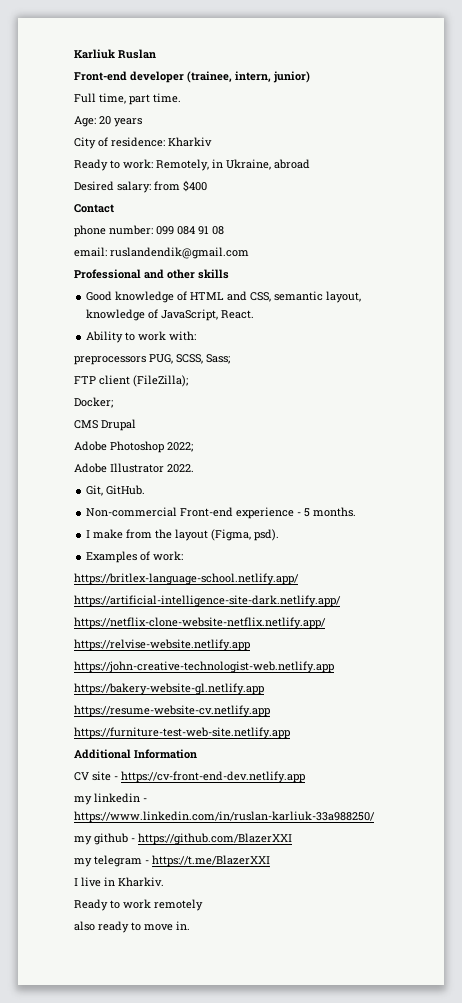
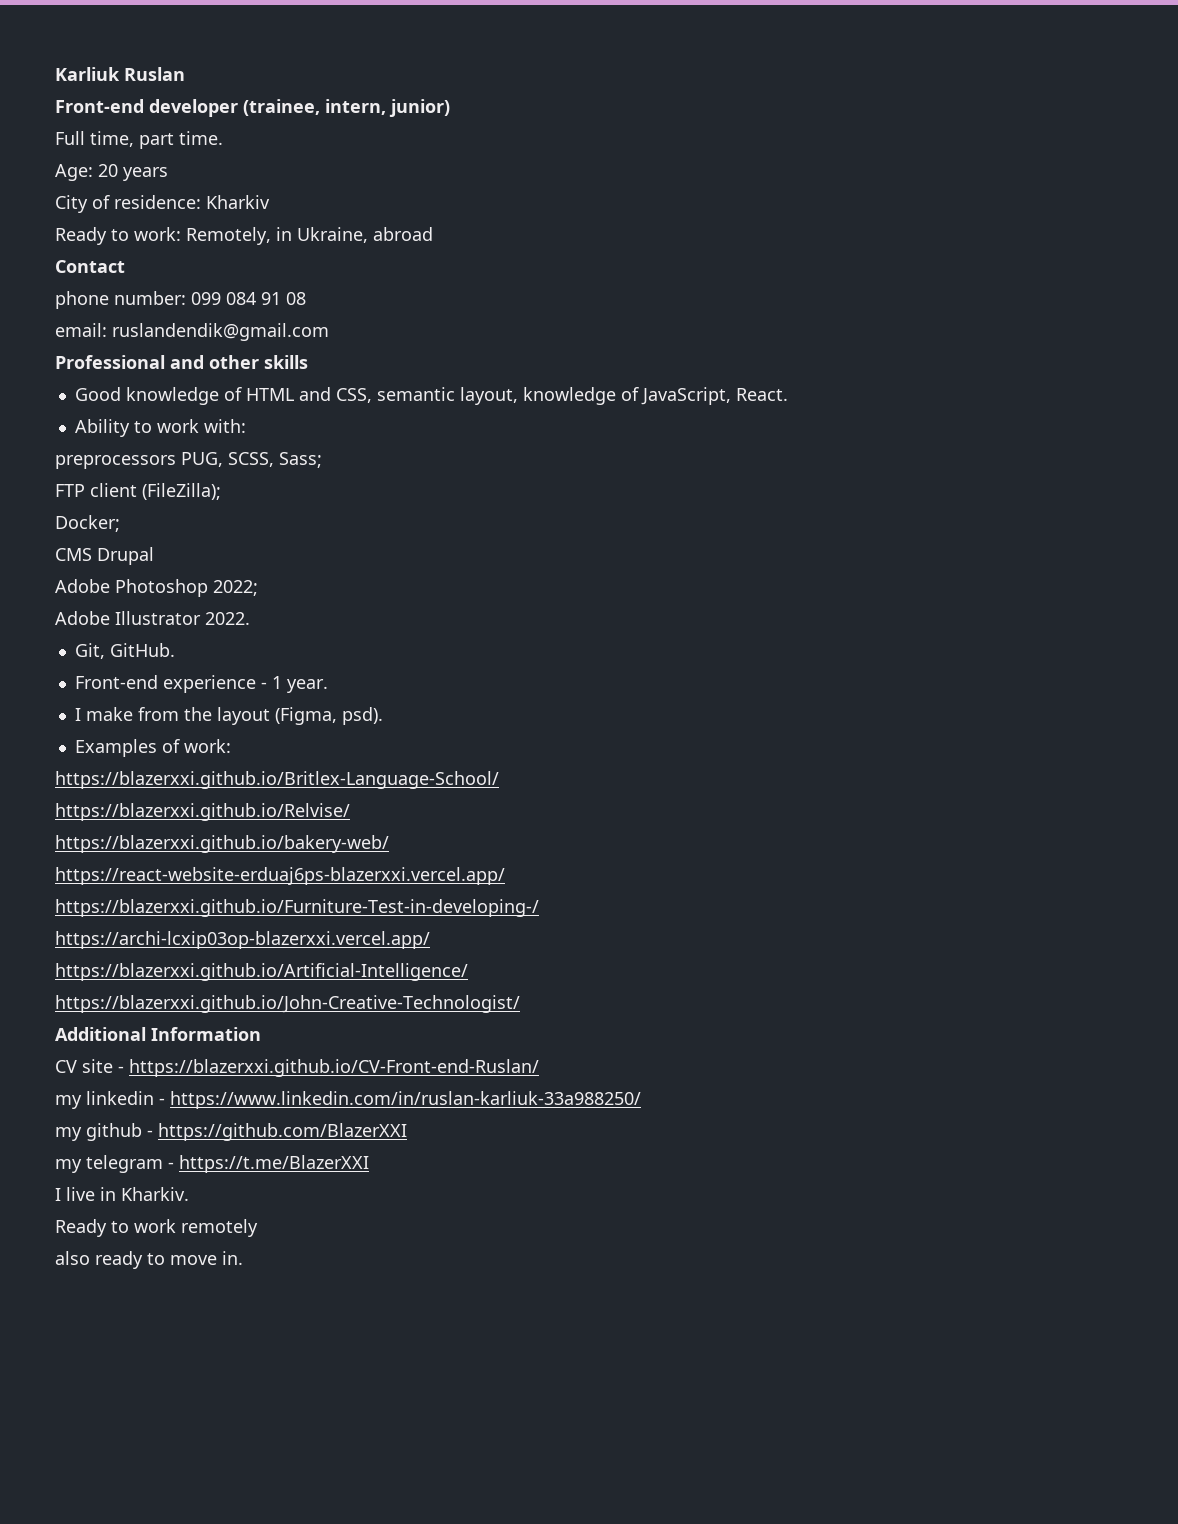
[74,180,207,193] // Desired salary: from $400 -> (433, 234) none
[86,507,178,517] Non-commercial -> (175, 650) none
[304,507,357,517] 5 months. -> [271,676,328,693] 1 year.
[74,573,299,585] [74,595,341,607] [74,617,326,629] [74,639,250,651] [74,661,334,673] [74,683,264,695] [74,705,270,717] [74,727,290,739] https://britlex-language-school.netlify.app/ // https://artificial-intelligence-site-dark.netlify.app/ // https://netflix-clone-website-netflix.netlify.app/ // https://relvise-website.netlify.app // https://john-creative-technologist-web.netlify.app // https://bakery-website-gl.netlify.app // https://resume-website-cv.netlify.app // https://furniture-test-web-site.netlify.app -> [55,771,499,789] [55,803,350,821] [55,835,389,853] [55,867,505,885] [55,899,539,917] [55,931,430,949] [55,963,468,981] [55,995,520,1013] https://blazerxxi.github.io/Britlex-Language-School/ // https://blazerxxi.github.io/Relvise/ // https://blazerxxi.github.io/bakery-web/ // https://react-website-erduaj6ps-blazerxxi.vercel.app/ // https://blazerxxi.github.io/Furniture-Test-in-developing-/ // https://archi-lcxip03op-blazerxxi.vercel.app/ // https://blazerxxi.github.io/Artificial-Intelligence/ // https://blazerxxi.github.io/John-Creative-Technologist/
[121,771,305,783] https://cv-front-end-dev.netlify.app -> [129,1059,539,1077] https://blazerxxi.github.io/CV-Front-end-Ruslan/

